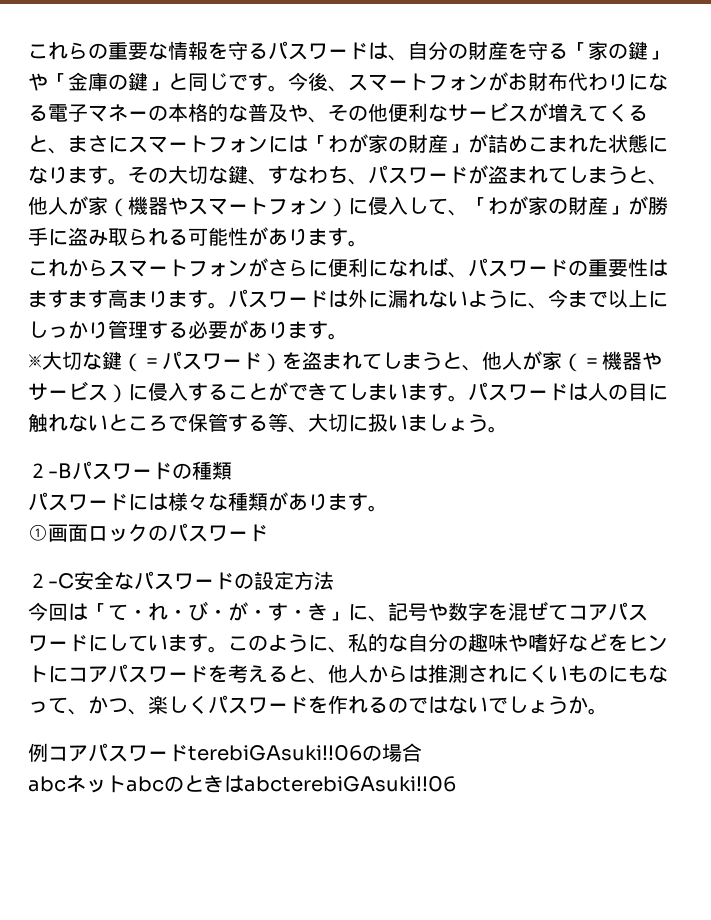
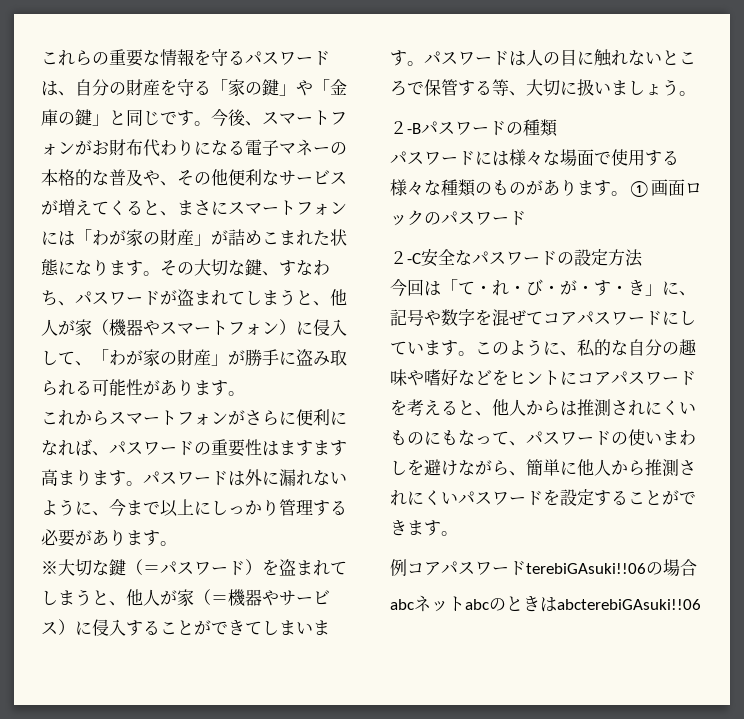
[228,492,388,512] 種類があります。 // -> [560,149,679,166] [390,179,628,197] 場面で使用する様々な種類のものがあります。
[88,695,588,715] かつ、楽しくパスワードを作れるのではないでしょうか -> [526,429,696,446] [390,459,696,477] [390,489,696,506] [390,520,441,536] パスワードの使いまわしを避けながら、簡単に他人から推測されにくいパスワードを設定することができます

